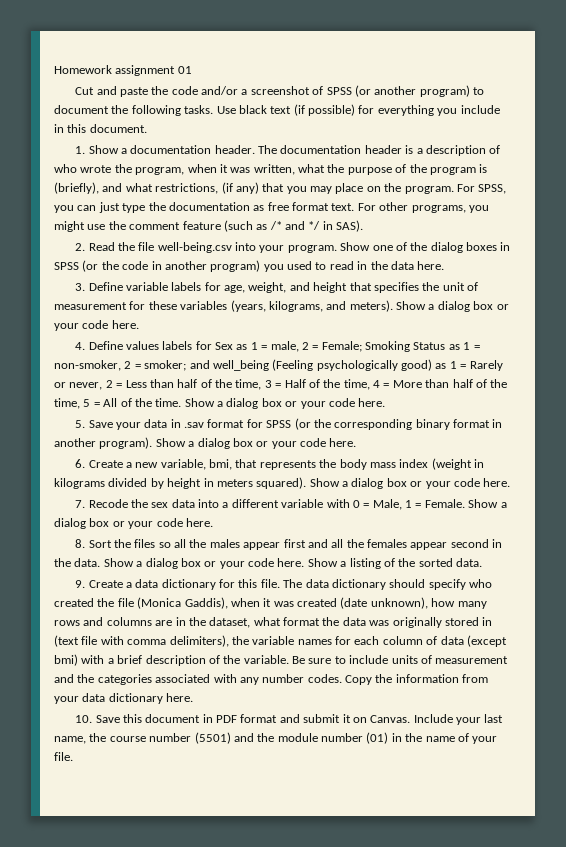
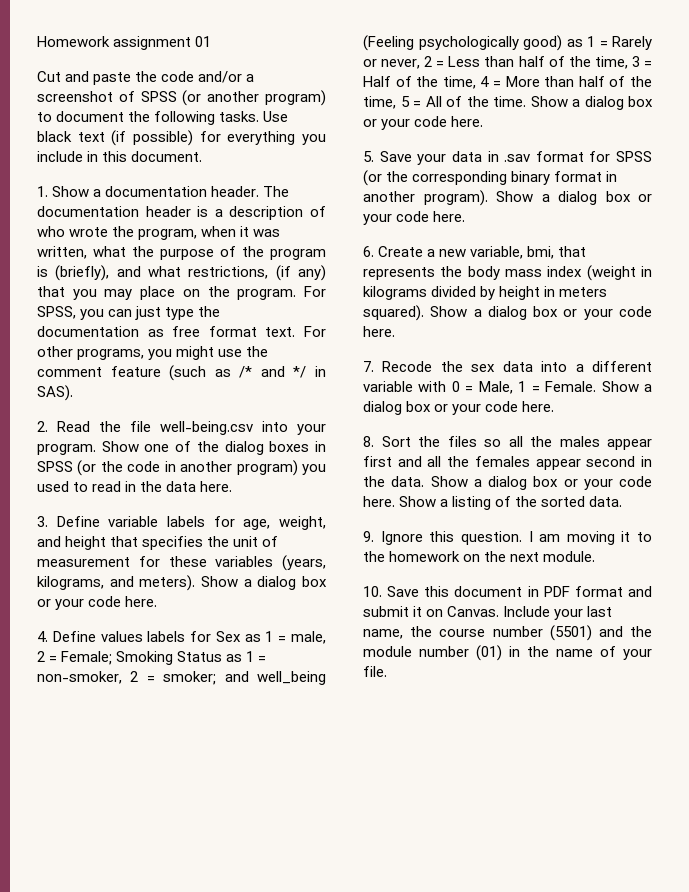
[88,579,493,590] [54,597,487,609] [54,617,493,628] [54,635,507,647] [54,654,509,666] [54,674,489,685] [54,693,194,704] Create a data dictionary for this file. The data dictionary should specify who created the file (Monica Gaddis), when it was created (date unknown), how many rows and columns are in the dataset, what format the data was originally stored in (text file with comma delimiters), the variable names for each column of data (except bmi) with a brief description of the variable. Be sure to include units of measurement and the categories associated with any number codes. Copy the information from your data dictionary here. -> [380,531,652,545] [363,551,596,562] Ignore this question. I am moving it to the homework on the next module.

